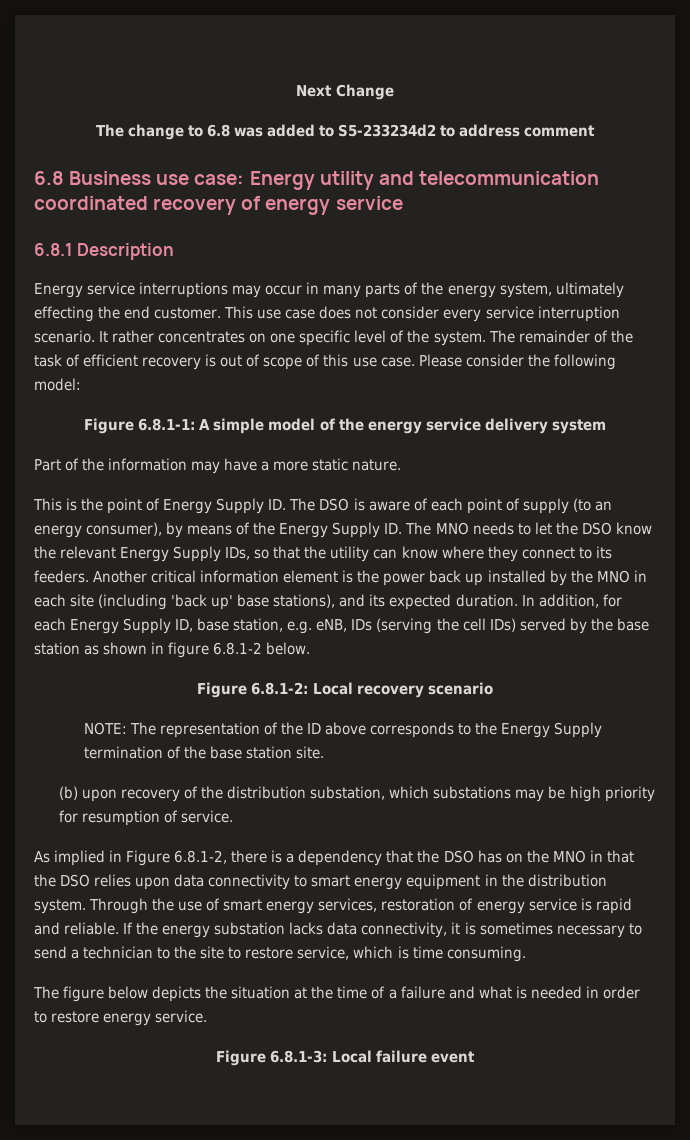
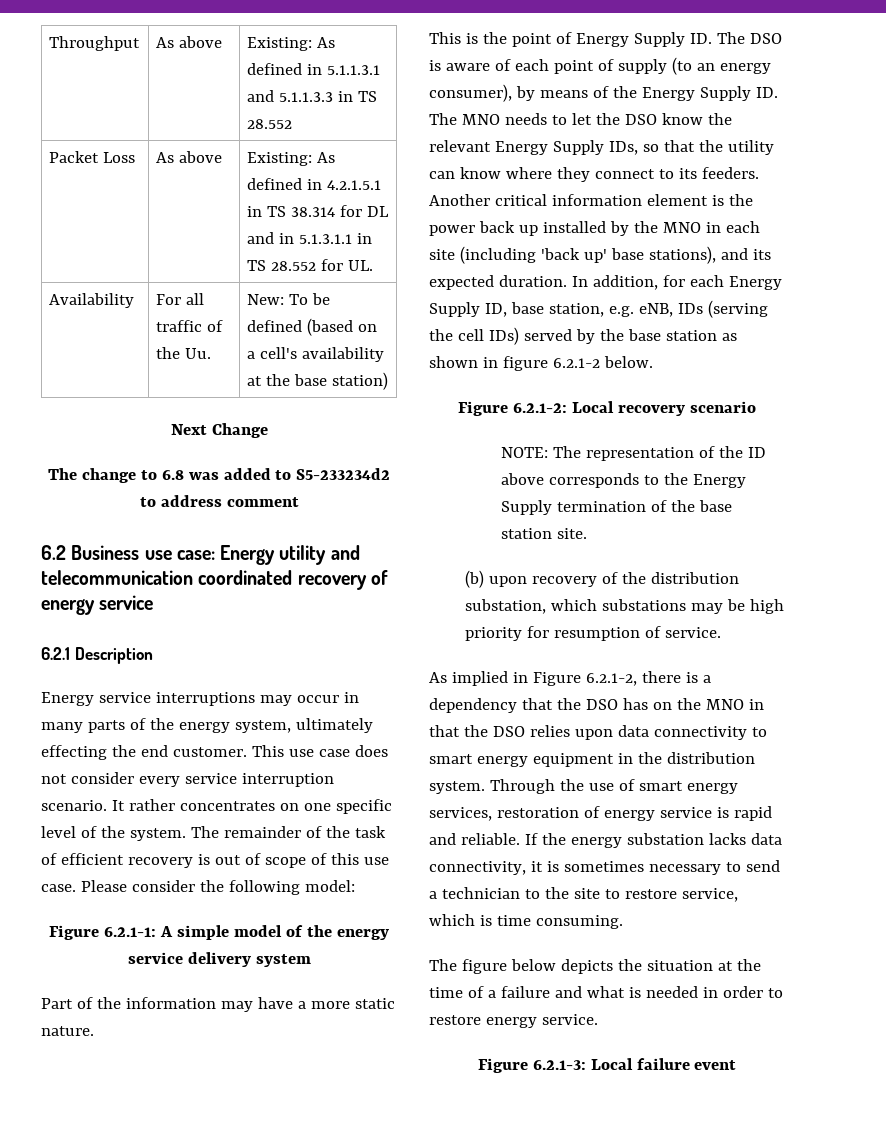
(296, 91) none -> [49,36,141,51] [156,36,223,48] [247,37,336,51] [247,63,381,75] [247,90,378,102] [247,119,293,129] [49,151,136,163] [156,151,223,163] [247,152,336,166] [247,178,382,190] [247,205,390,217] [247,232,373,244] [247,259,374,271] [49,293,135,308] [156,293,205,305] [156,320,224,332] [156,347,212,359] [247,293,331,305] [247,318,378,336] [247,347,385,362] [247,372,389,390] Throughput | As above | Existing: As defined in 5.1.1.3.1 and 5.1.1.3.3 in TS 28.552 // Packet Loss | As above | Existing: As defined in 4.2.1.5.1 in TS 38.314 for DL and in 5.1.3.1.1 in TS 28.552 for UL. // Availability | For all traffic of the Uu. | New: To be defined (based on a cell's availability at the base station) //
[34,171,64,185] 6.8 -> [41,545,66,560] 6.2
[34,243,72,256] 6.8.1 -> [41,647,70,660] 6.2.1
[138,418,196,431] 6.8.1-1: -> [104,927,157,937] 6.2.1-1:
[213,642,263,655] 6.8.1-2 -> [552,358,600,368] 6.2.1-2
[251,682,309,695] 6.8.1-2: -> [513,403,568,413] 6.2.1-2:
[174,850,228,864] 6.8.1-2, -> [585,673,637,686] 6.2.1-2,
[270,1050,328,1063] 6.8.1-3: -> [532,1060,586,1070] 6.2.1-3:

